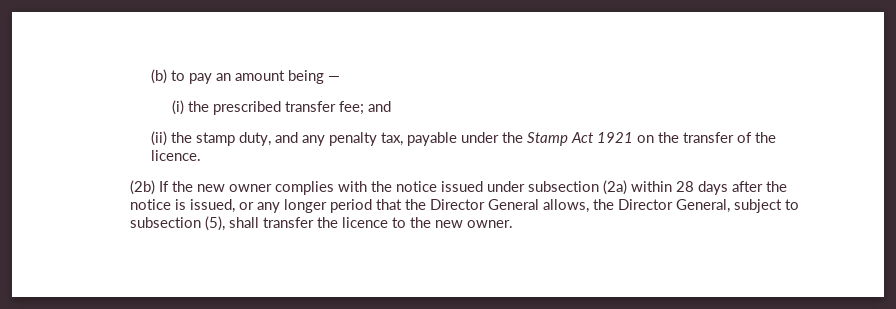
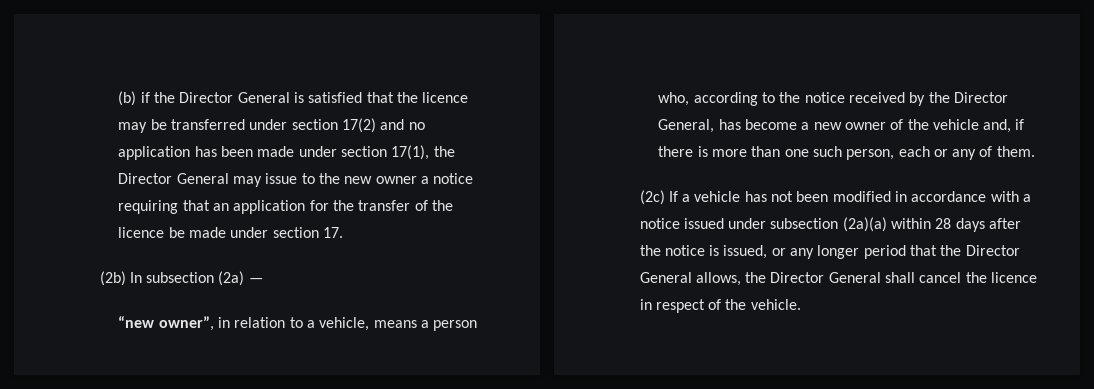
[171,70,341,84] [172,100,392,115] [151,131,777,146] [151,150,202,161] [130,180,393,195] to pay an amount being — // (i) the prescribed transfer fee; and // (ii) the stamp duty, and any penalty tax, payable under the Stamp Act 1921 on the transfer of the licence. // (2b) If the new owner complies with the -> [140,92,469,103] [118,118,425,133] [118,145,455,160] [118,173,474,187] [118,200,453,214] [118,227,343,238] [99,271,263,286] [118,316,478,331] [658,92,1008,106] [658,119,1025,133] [658,146,1035,160] [639,190,1032,205] if the Director General is satisfied that the licence may be transferred under section 17(2) and no application has been made under section 17(1), the Director General may issue to the new owner a notice requiring that an application for the transfer of the licence be made under section 17. // (2b) In subsection (2a) — // “new owner”, in relation to a vehicle, means a person who, according to the notice received by the Director General, has become a new owner of the vehicle and, if there is more than one such person, each or any of them. // (2c) If a vehicle has not been modified in accordance with a
[603,180,628,195] (2a) -> [842,217,887,232] (2a)(a)
[676,199,800,213] [130,216,514,231] General, subject to subsection (5), shall transfer the licence to the new owner. -> [828,272,1038,283] [639,299,801,313] General shall cancel the licence in respect of the vehicle.

